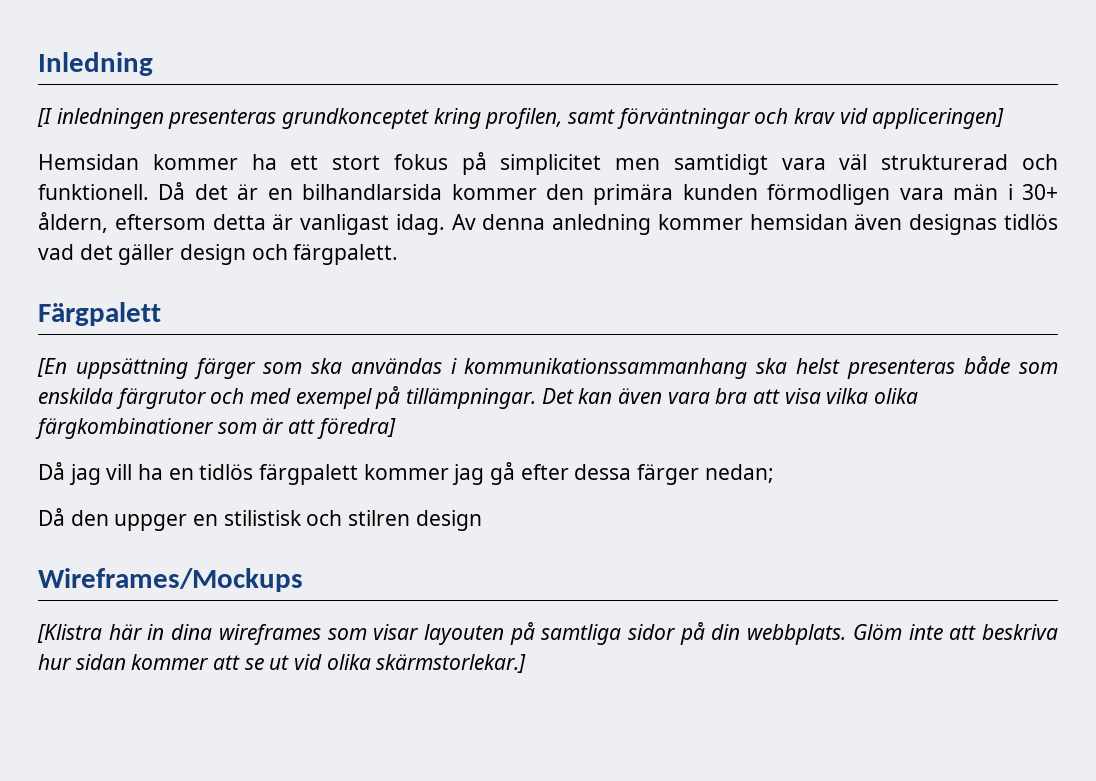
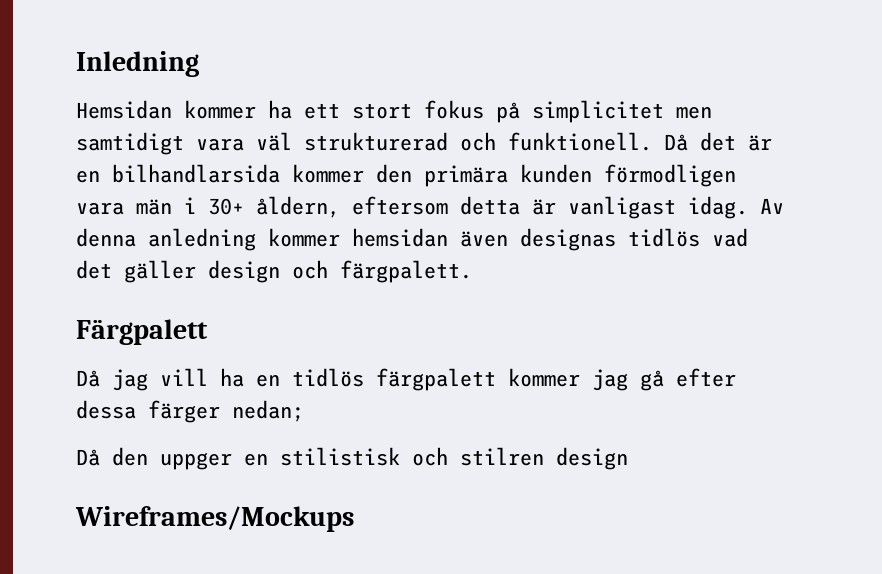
[37,108,1005,129] // [I inledningen presenteras grundkonceptet kring profilen, samt förväntningar och krav vid appliceringen] -> (199, 64) none
[37,356,1058,379] [38,386,919,409] [35,418,396,439] // [En uppsättning färger som ska användas i kommunikationssammanhang ska helst presenteras både som enskilda färgrutor och med exempel på tillämpningar. Det kan även vara bra att visa vilka olika färgkombinationer som är att föredra] -> (208, 332) none
[37,622,1059,645] [38,654,527,673] // [Klistra här in dina wireframes som visar layouten på samtliga sidor på din webbplats. Glöm inte att beskriva hur sidan kommer att se ut vid olika skärmstorlekar.] -> (354, 519) none

